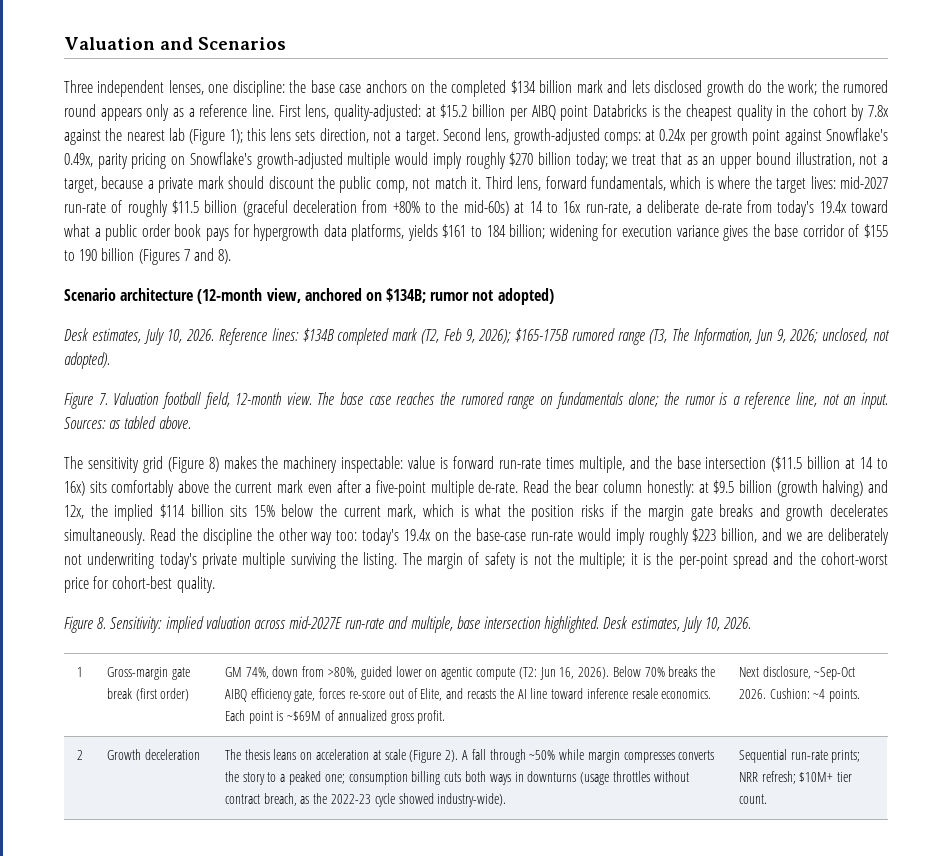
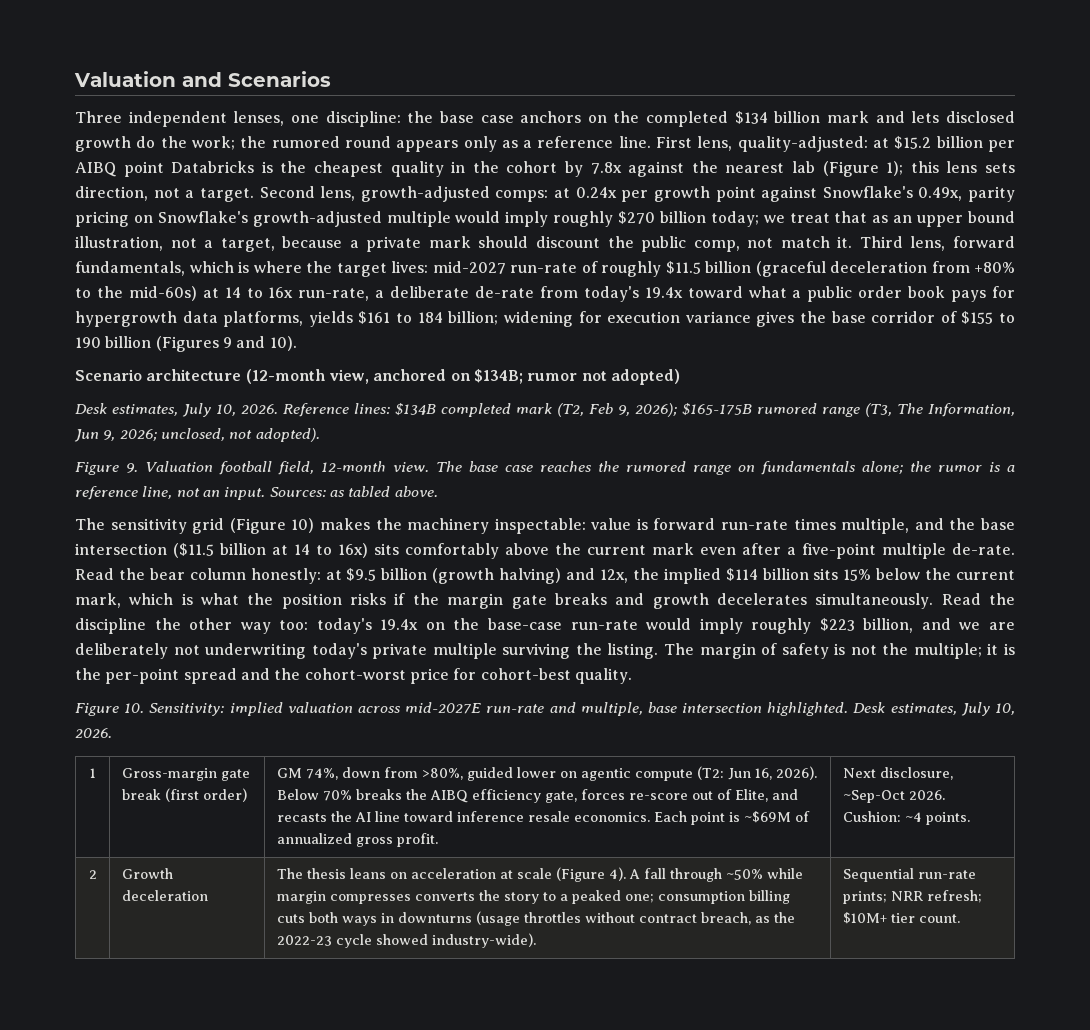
[183,248,232,264] 7 and 8). -> [222,336,297,351] 9 and 10).
[98,393,108,405] 7. -> [126,463,139,473] 9.
[208,457,219,472] 8) -> [291,518,315,533] 10)
[97,617,107,629] 8. -> [124,703,145,713] 10.
[445,750,459,762] 2). -> [608,867,626,881] 4).

